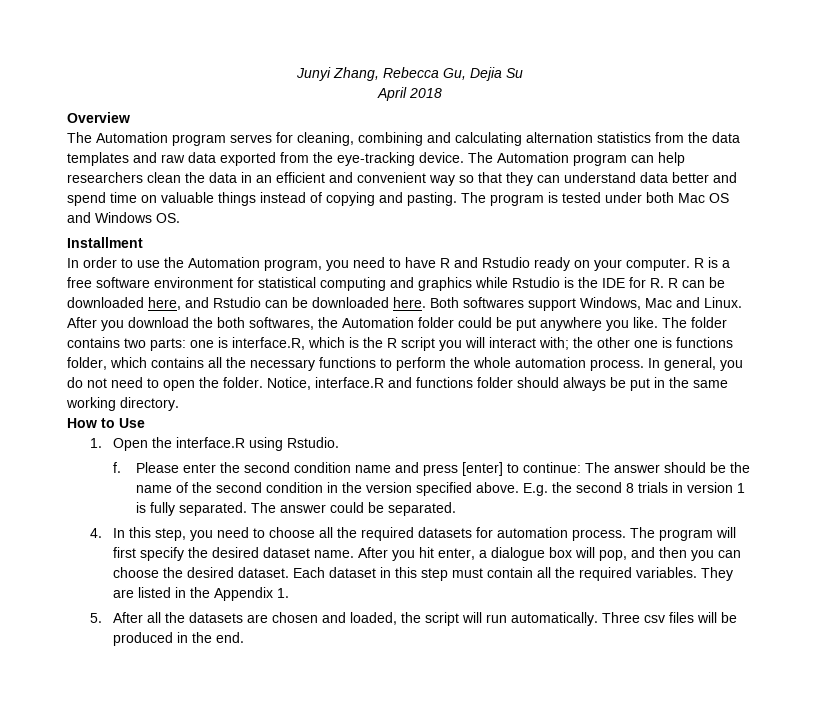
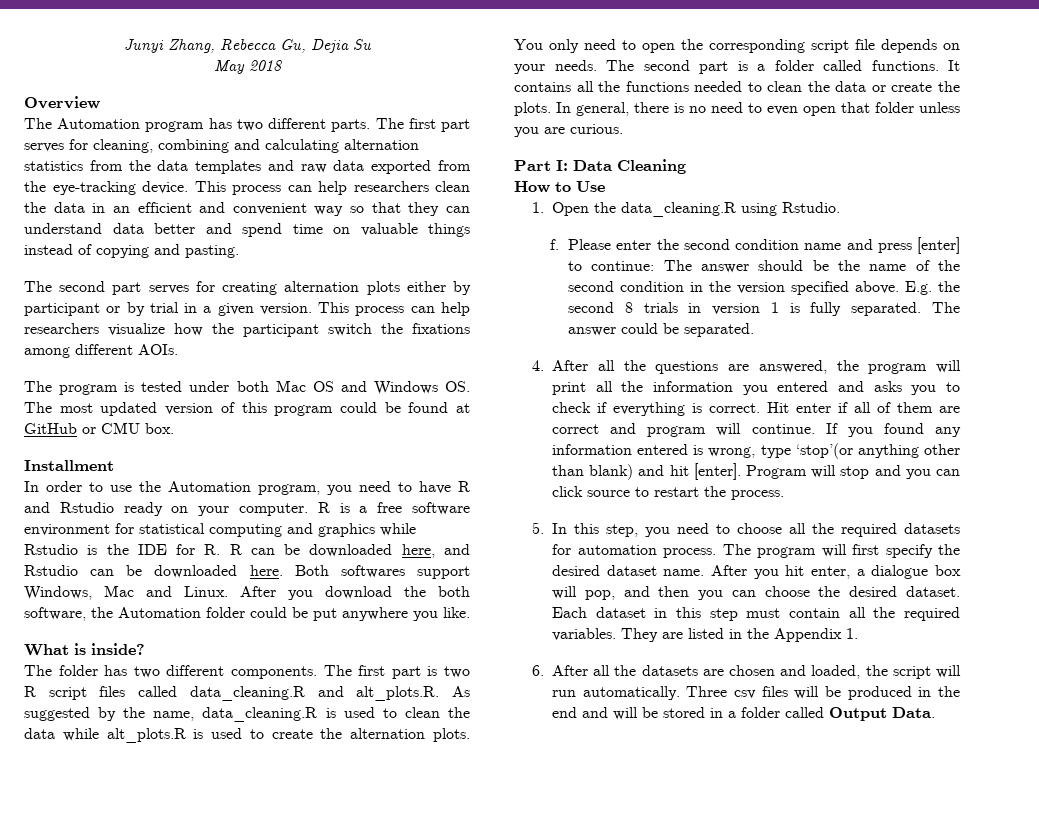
[376,87,407,101] April -> [213,60,245,74] May
(226, 140) none -> [208,118,471,132] has two different parts. The first part
[468,152,627,166] The Automation program -> [194,181,281,195] This process
(457, 199) none -> [24,281,472,295] [24,302,470,316] [24,323,470,337] [24,344,178,358] // The second part serves for creating alternation plots either by participant or by trial in a given version. This process can help researchers visualize how the participant switch the fixations among different AOIs. //
(180, 218) none -> [24,402,470,416] [24,422,174,434] The most updated version of this program could be found at GitHub or CMU box.
[249,317,314,330] softwares, -> [24,607,86,621] software,
[662,317,727,328] [67,337,733,351] [67,357,743,371] [67,377,728,391] [66,397,179,411] The folder contains two parts: one is interface.R, which is the R script you will interact with; the other one is functions folder, which contains all the necessary functions to perform the whole automation process. In general, you do not need to open the folder. Notice, interface.R and functions folder should always be put in the same working directory. -> [24,643,145,656] [24,665,471,679] [24,686,471,701] [24,707,470,722] [24,728,470,743] [514,39,960,53] [514,60,960,74] [514,81,960,92] [514,102,960,116] [514,124,623,137] [514,159,686,174] // What is inside? // The folder has two different components. The first part is two R script files called data_cleaning.R and alt_plots.R. As suggested by the name, data_cleaning.R is used to clean the data while alt_plots.R is used to create the alternation plots. You only need to open the corresponding script file depends on your needs. The second part is a folder called functions. It contains all the functions needed to clean the data or create the plots. In general, there is no need to even open that folder unless you are curious. // Part I: Data Cleaning
[175,437,245,448] interface.R -> [621,202,737,217] data_cleaning.R
(102, 533) none -> [552,360,961,374] [552,381,960,395] [552,402,961,416] [552,423,961,437] [552,443,960,459] [552,463,960,480] [552,486,785,500] [532,522,545,534] After all the questions are answered, the program will print all the information you entered and asks you to check if everything is correct. Hit enter if all of them are correct and program will continue. If you found any information entered is wrong, type ‘stop’(or anything other than blank) and hit [enter]. Program will stop and you can click source to restart the process. // 5.
[89,613,102,623] 5. -> [532,665,545,676] 6.
[215,632,244,643] end. -> [552,707,936,721] end and will be stored in a folder called Output Data.

